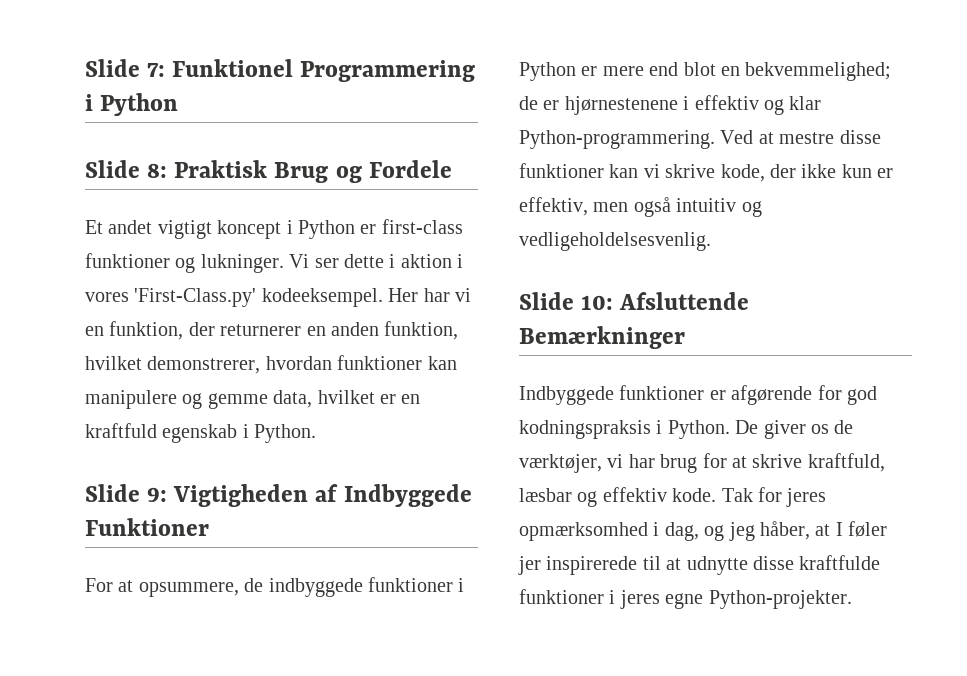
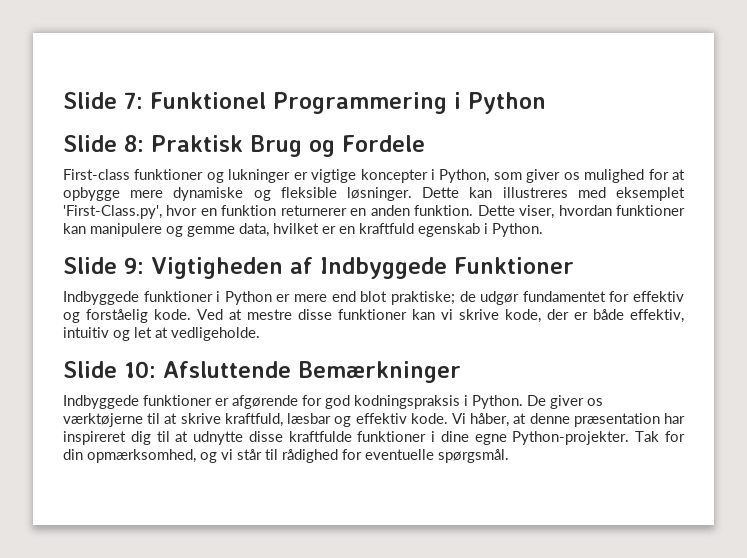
[85,219,463,239] [85,253,464,273] [85,288,471,307] [85,321,459,340] [85,356,261,374] Et andet vigtigt koncept i Python er first-class funktioner og lukninger. Vi ser dette i aktion i vores 'First-Class.py' kodeeksempel. Her har vi en funktion, der returnerer en anden funktion, hvilket demonstrerer, -> [63,169,686,183] [63,187,685,201] [63,205,555,219] First-class funktioner og lukninger er vigtige koncepter i Python, som giver os mulighed for at opbygge mere dynamiske og fleksible løsninger. Dette kan illustreres med eksemplet 'First-Class.py', hvor en funktion returnerer en anden funktion. Dette viser,
[85,578,363,597] For at opsummere, de indbyggede -> [63,291,139,305] Indbyggede
[721,62,892,81] [519,95,822,115] [519,130,715,149] en bekvemmelighed; de er hjørnestenene i effektiv og klar Python-programmering. -> [390,291,685,305] [63,309,191,323] praktiske; de udgør fundamentet for effektiv og forståelig kode.
[801,164,894,178] [519,197,762,217] [519,232,711,251] ikke kun er effektiv, men også intuitiv og vedligeholdelsesvenlig. -> [574,309,684,323] [63,327,260,341] er både effektiv, intuitiv og let at vedligeholde.
[834,420,854,434] [519,453,727,473] de værktøjer, vi har brug for -> [63,413,161,427] værktøjerne til
[721,487,827,507] [519,521,888,541] [518,556,638,575] Tak for jeres opmærksomhed i dag, og jeg håber, at I føler jer inspirerede -> [451,413,685,427] [63,431,151,445] Vi håber, at denne præsentation har inspireret dig
[619,590,660,609] jeres -> [440,431,469,442] dine
(852, 599) none -> [635,431,685,442] [63,449,509,463] Tak for din opmærksomhed, og vi står til rådighed for eventuelle spørgsmål.

